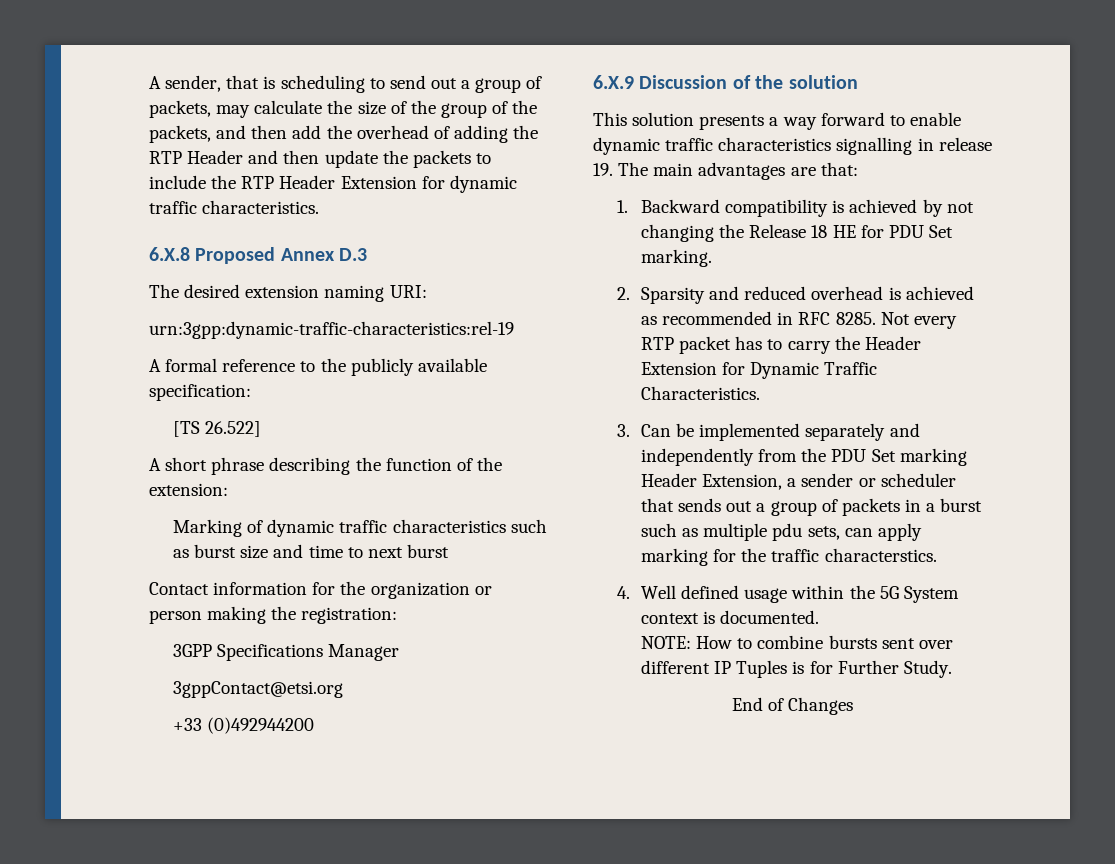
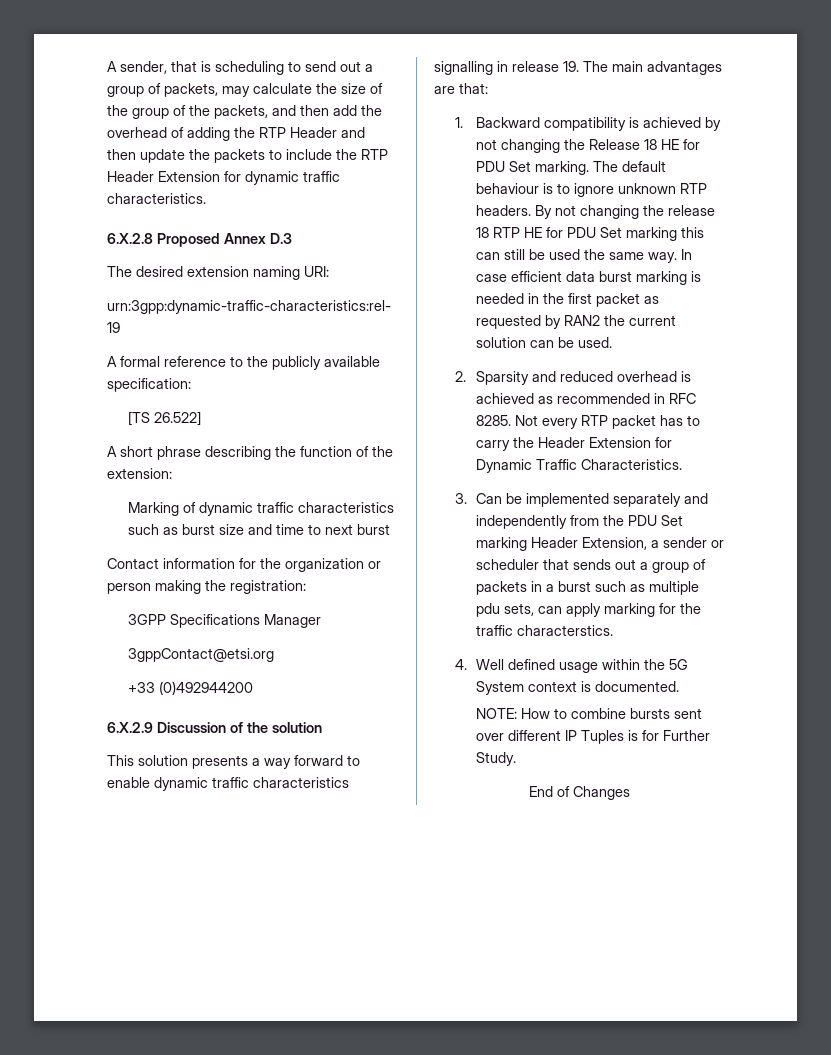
[149,247,190,261] 6.X.8 -> [107,233,153,244] 6.X.2.8
[593,75,634,89] 6.X.9 -> [107,722,153,733] 6.X.2.9
(712, 258) none -> [592,161,666,172] [475,183,707,197] [475,205,715,219] [475,227,704,241] [475,249,692,263] [475,271,701,285] [475,293,659,307] [475,315,676,329] [475,337,612,348] The default behaviour is to ignore unknown RTP headers. By not changing the release 18 RTP HE for PDU Set marking this can still be used the same way. In case efficient data burst marking is needed in the first packet as requested by RAN2 the current solution can be used.

